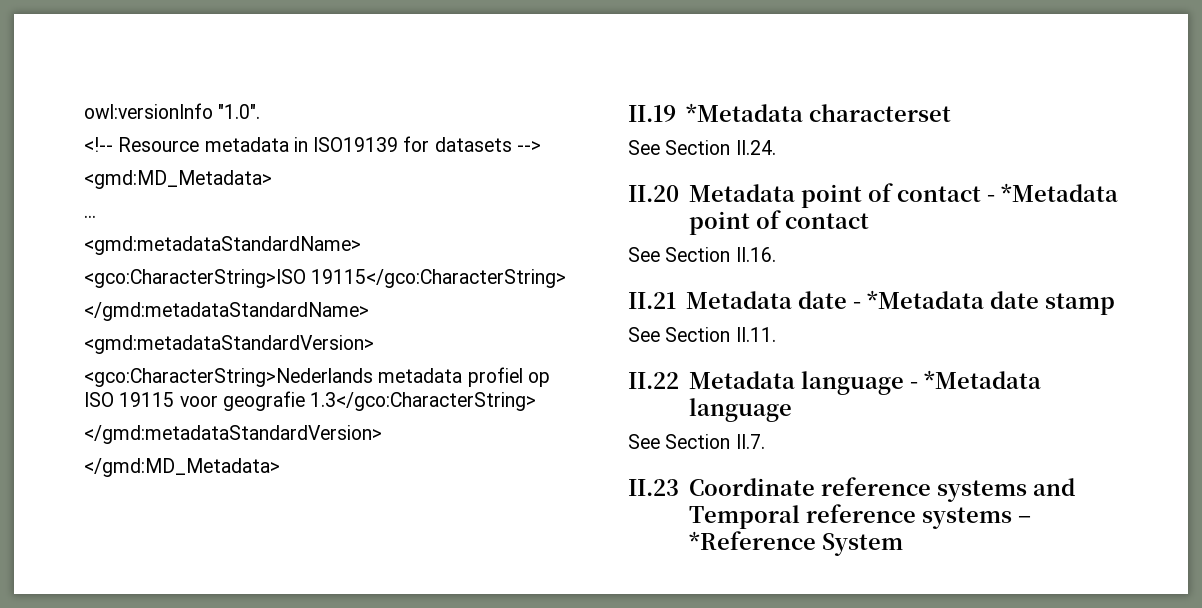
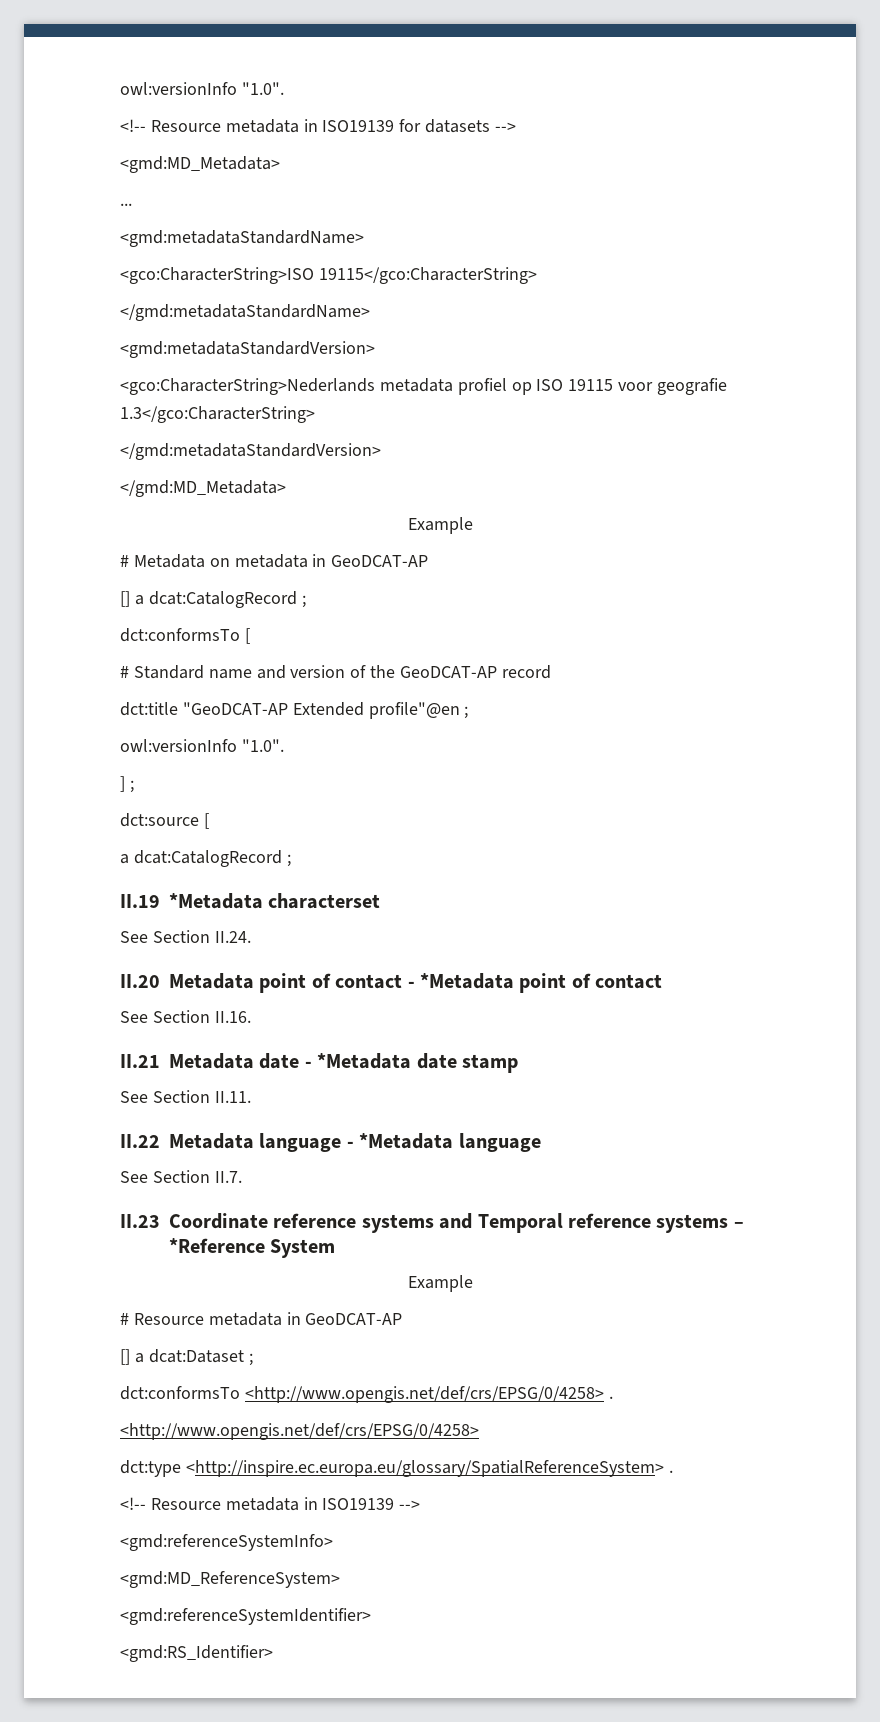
(280, 467) none -> [407,517,473,534] [120,554,429,568] [120,591,306,608] [120,628,250,644] [120,665,551,679] [120,702,469,719] [120,739,284,752] [120,776,134,793] [120,813,209,829] [120,850,291,867] // Example // # Metadata on metadata in GeoDCAT-AP // [] a dcat:CatalogRecord ; // dct:conformsTo [ // # Standard name and version of the GeoDCAT-AP record // dct:title "GeoDCAT-AP Extended profile"@en ; // owl:versionInfo "1.0". // ] ; // dct:source [ // a dcat:CatalogRecord ;
(903, 544) none -> [407,1275,473,1292] [120,1312,403,1326] [120,1349,253,1366] [120,1386,613,1403] [120,1423,479,1440] [120,1460,673,1477] [120,1497,421,1511] [120,1534,333,1551] [120,1571,340,1588] [120,1608,371,1625] [120,1645,273,1662] // Example // # Resource metadata in GeoDCAT-AP // [] a dcat:Dataset ; // dct:conformsTo <http://www.opengis.net/def/crs/EPSG/0/4258> . // <http://www.opengis.net/def/crs/EPSG/0/4258> // dct:type <http://inspire.ec.europa.eu/glossary/SpatialReferenceSystem> . // <!-- Resource metadata in ISO19139 --> // <gmd:referenceSystemInfo> // <gmd:MD_ReferenceSystem> // <gmd:referenceSystemIdentifier> // <gmd:RS_Identifier>

